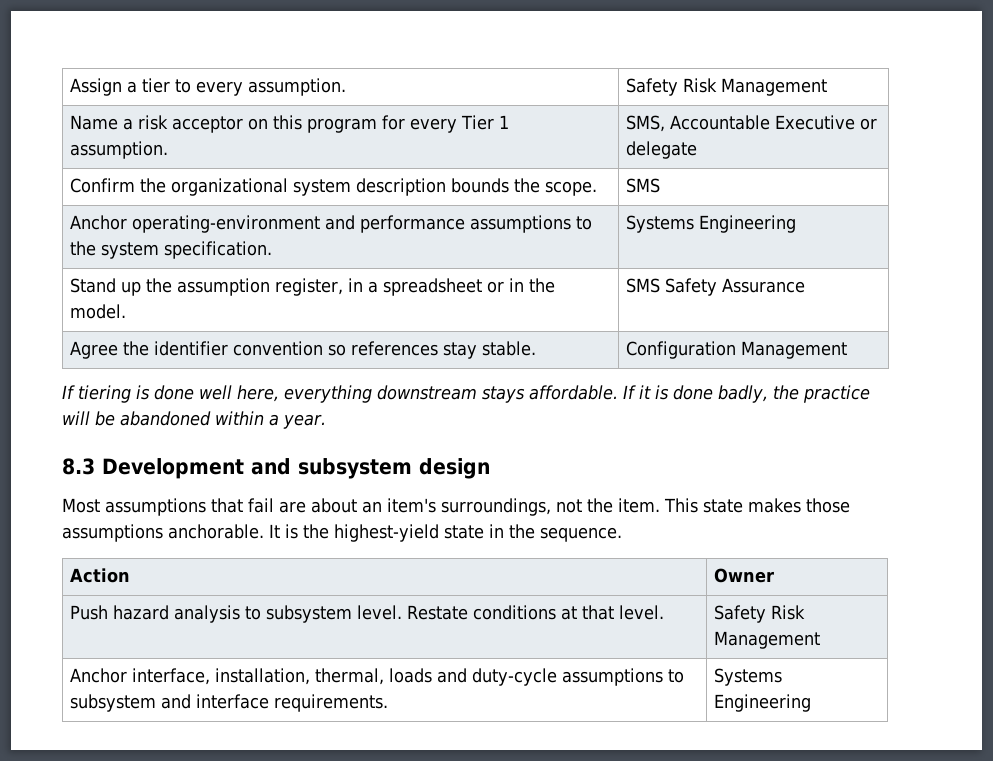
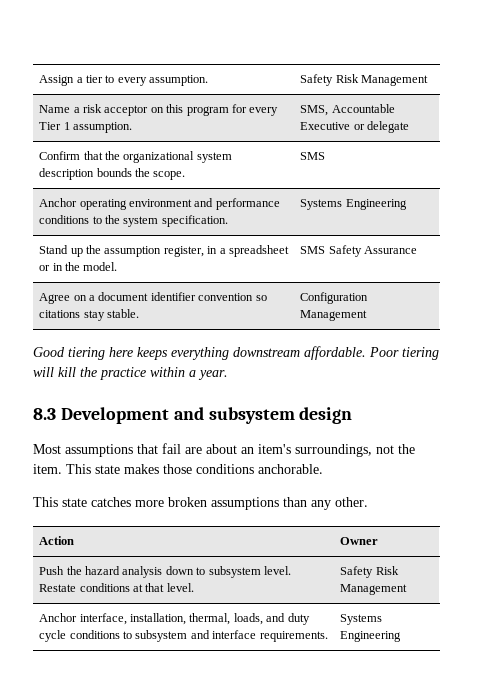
(136, 185) none -> [83,151,103,160] that
[132,215,321,233] operating-environment -> [79,199,193,210] operating environment
[470,215,572,233] assumptions -> [39,215,90,224] conditions
[123,341,150,356] the -> [73,292,149,301] on a document
[351,341,439,356] references -> [39,310,81,318] citations
[62,385,870,403] [62,411,211,426] If tiering is done well here, everything downstream stays affordable. If it is done badly, the practice will be abandoned -> [33,346,439,360] [33,367,146,380] Good tiering here keeps everything downstream affordable. Poor tiering will kill the practice
[62,524,622,542] assumptions anchorable. It is the highest-yield state in the sequence. -> [196,464,323,474] [33,497,368,510] conditions anchorable. // This state catches more broken assumptions than any other.
(109, 612) none -> [66,566,82,575] the
(241, 614) none -> [165,566,194,575] down
[389,668,664,686] loads and duty-cycle assumptions -> [233,613,310,625] [39,630,120,642] loads, and duty cycle conditions

